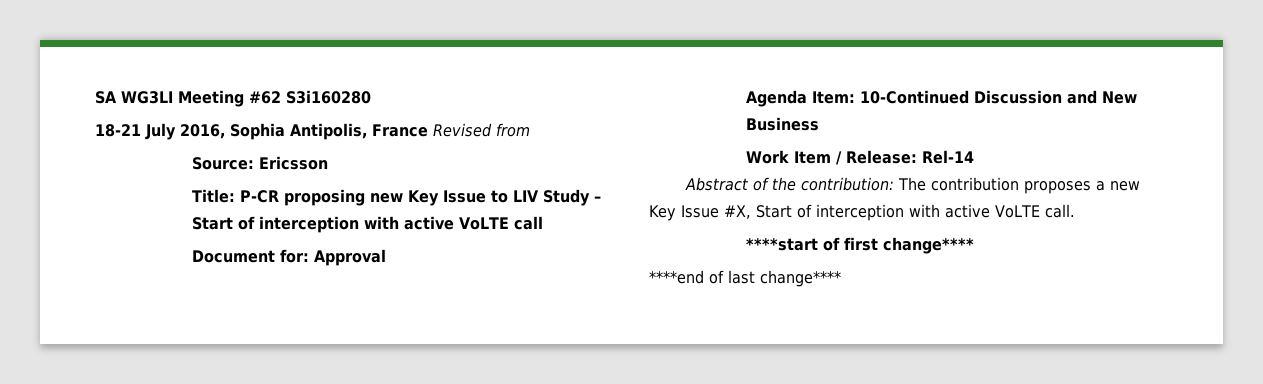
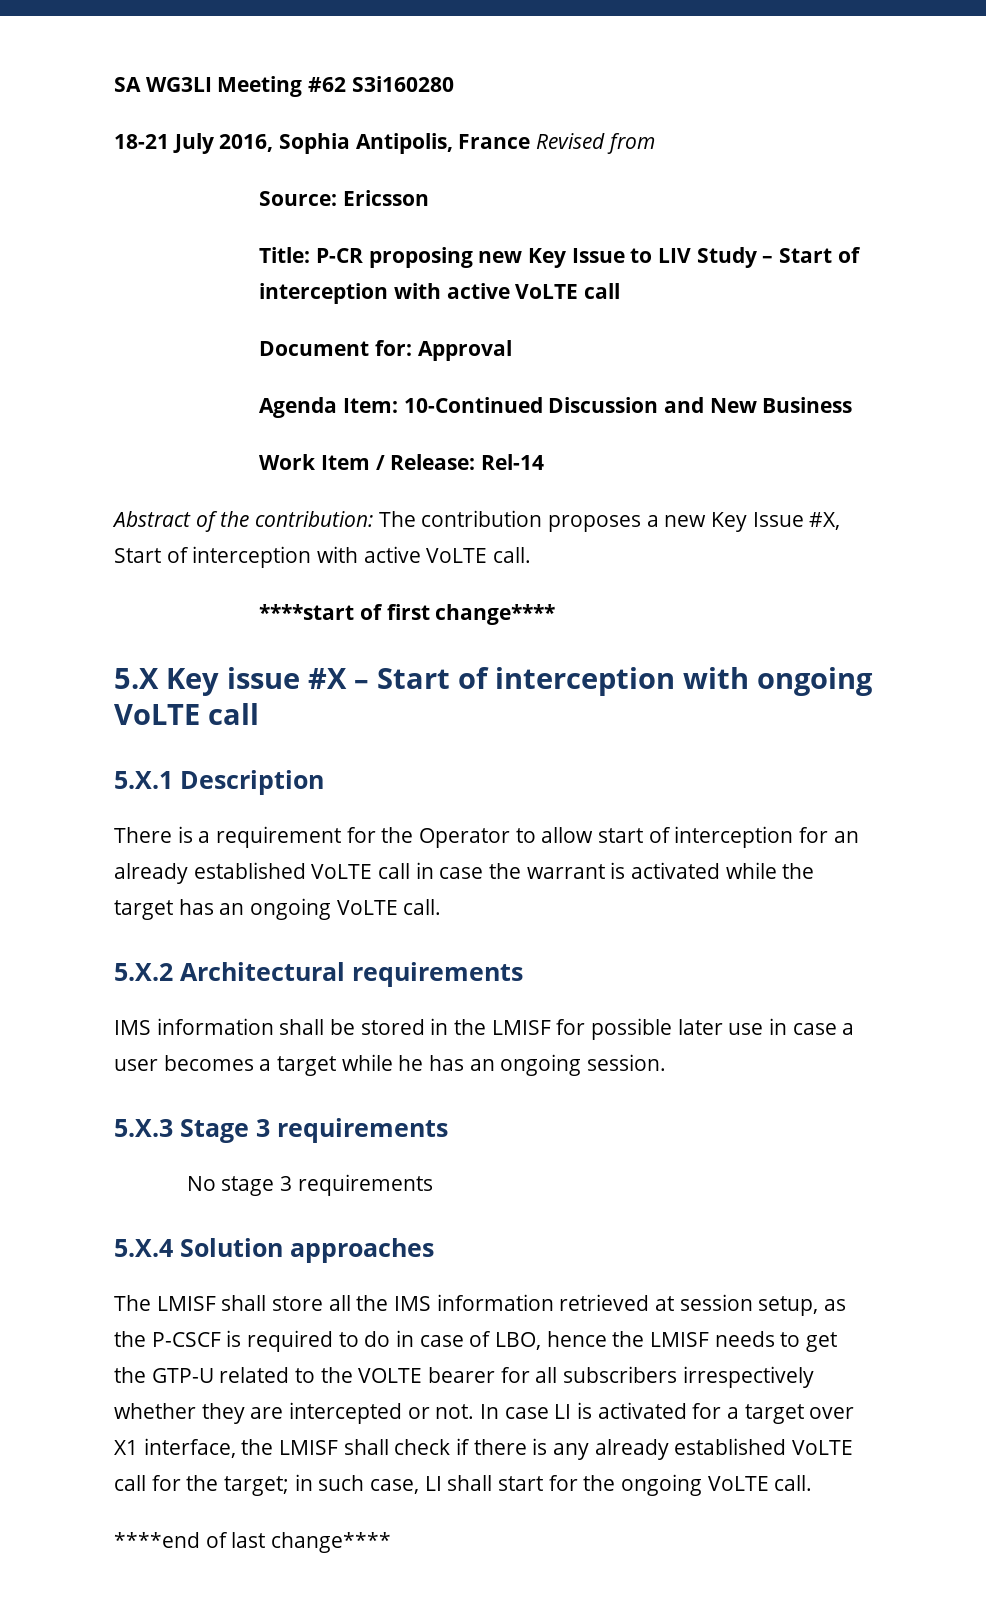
(975, 245) none -> [114,667,873,696] [114,703,259,725] [114,770,324,795] [114,826,859,848] [114,862,815,884] [114,898,442,920] [114,962,523,987] [114,1018,855,1040] [114,1054,667,1076] [114,1118,448,1143] [186,1174,433,1196] [114,1238,434,1263] [114,1294,847,1316] [114,1330,838,1352] [114,1366,814,1388] [114,1402,855,1424] [114,1438,854,1460] [114,1474,813,1496] // 5.X Key issue #X – Start of interception with ongoing VoLTE call // 5.X.1 Description // There is a requirement for the Operator to allow start of interception for an already established VoLTE call in case the warrant is activated while the target has an ongoing VoLTE call. // 5.X.2 Architectural requirements // IMS information shall be stored in the LMISF for possible later use in case a user becomes a target while he has an ongoing session. // 5.X.3 Stage 3 requirements // No stage 3 requirements // 5.X.4 Solution approaches // The LMISF shall store all the IMS information retrieved at session setup, as the P-CSCF is required to do in case of LBO, hence the LMISF needs to get the GTP-U related to the VOLTE bearer for all subscribers irrespectively whether they are intercepted or not. In case LI is activated for a target over X1 interface, the LMISF shall check if there is any already established VoLTE call for the target; in such case, LI shall start for the ongoing VoLTE call.

